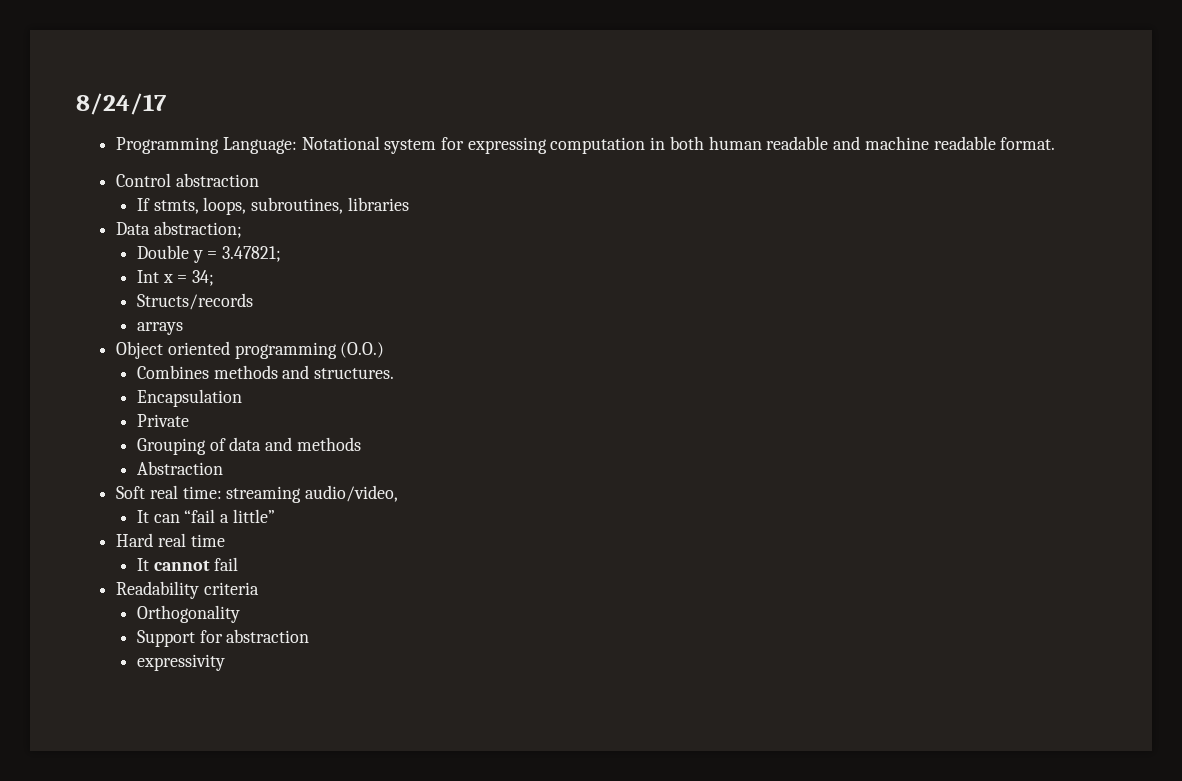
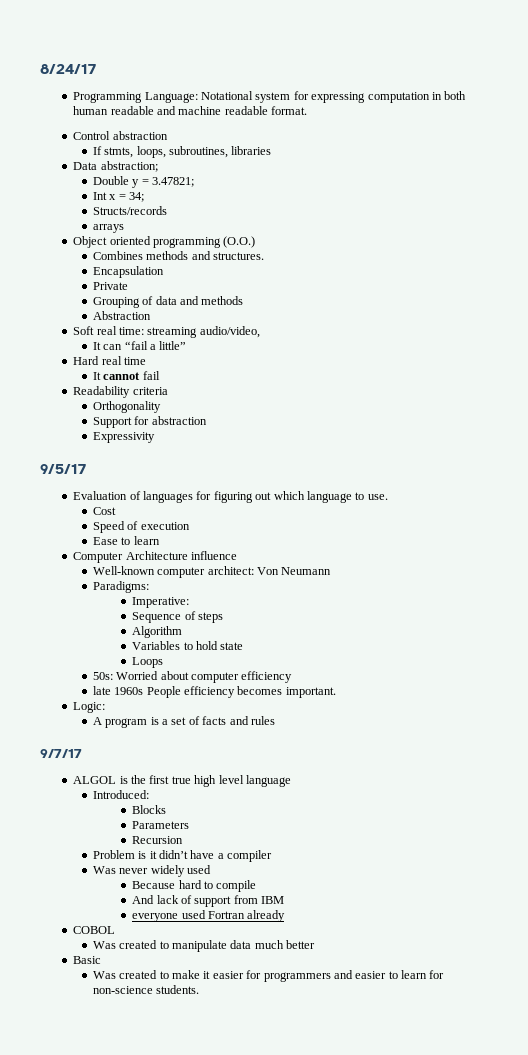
[136,654,225,671] expressivity -> [92,432,155,443] [40,464,86,474] [73,491,388,503] [92,507,116,515] [92,521,190,533] [92,536,160,545] [73,551,238,563] [92,566,332,578] [92,581,149,593] [132,597,190,608] [132,611,223,623] [132,626,183,638] [132,641,244,650] [132,657,164,668] [92,671,293,683] [92,686,336,698] [73,702,106,713] [92,716,275,728] [40,749,82,758] [73,775,291,787] [92,790,149,799] [132,805,167,814] [132,821,190,829] [132,836,184,844] [92,850,273,862] [92,865,212,877] [132,880,257,892] [132,895,285,907] [132,910,286,922] [73,926,116,934] [92,940,316,952] [73,956,102,964] [92,970,445,982] [92,985,200,994] Expressivity // 9/5/17 // Evaluation of languages for figuring out which language to use. // Cost // Speed of execution // Ease to learn // Computer Architecture influence // Well-known computer architect: Von Neumann // Paradigms: // Imperative: // Sequence of steps // Algorithm // Variables to hold state // Loops // 50s: Worried about computer efficiency // late 1960s People efficiency becomes important. // Logic: // A program is a set of facts and rules // 9/7/17 // ALGOL is the first true high level language // Introduced: // Blocks // Parameters // Recursion // Problem is it didn’t have a compiler // Was never widely used // Because hard to compile // And lack of support from IBM // everyone used Fortran already // COBOL // Was created to manipulate data much better // Basic // Was created to make it easier for programmers and easier to learn for non-science students.

